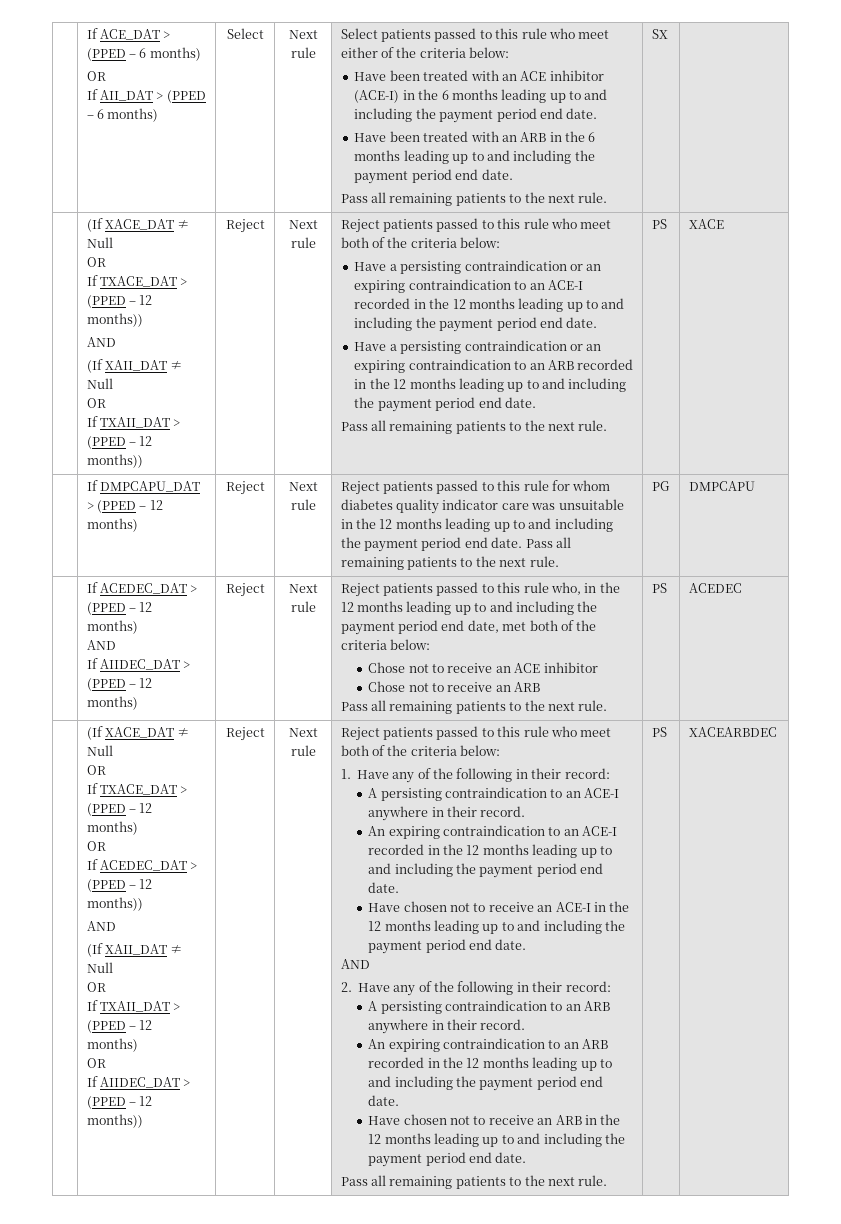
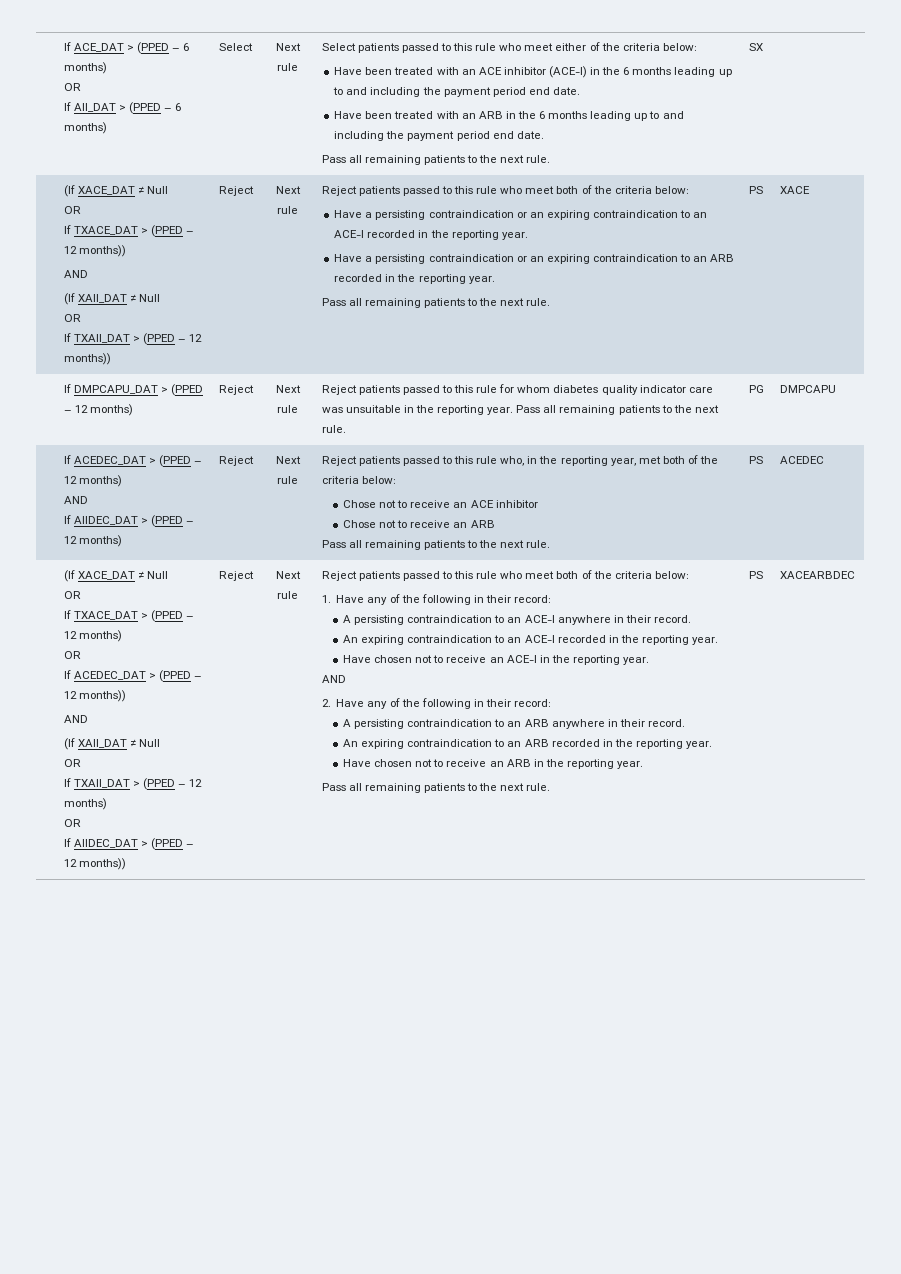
[452,298,625,312] [354,317,598,332] 12 months leading up to and including the payment period end date. -> [451,230,528,240] reporting year.
[393,378,627,392] [354,397,536,412] 12 months leading up to and including the payment period end date. -> [418,274,495,284] reporting year.
[379,518,613,532] [340,537,523,552] 12 months leading up to and including the payment period end date. -> [436,405,514,415] reporting year.
[340,601,598,615] [340,620,499,635] 12 months leading up to and including the payment period end date, -> [560,456,636,466] reporting year,
[466,844,612,858] [368,863,604,878] [368,882,400,893] 12 months leading up to and including the payment period end date. -> [641,635,719,645] reporting year.
[368,920,625,934] [368,939,527,954] 12 months leading up to and including the payment period end date. -> [572,655,650,665] reporting year.
[466,1057,612,1071] [368,1076,604,1091] [368,1095,400,1106] 12 months leading up to and including the payment period end date. -> [635,739,713,749] reporting year.
[368,1133,625,1147] [368,1152,527,1167] 12 months leading up to and including the payment period end date. -> [566,759,644,769] reporting year.

